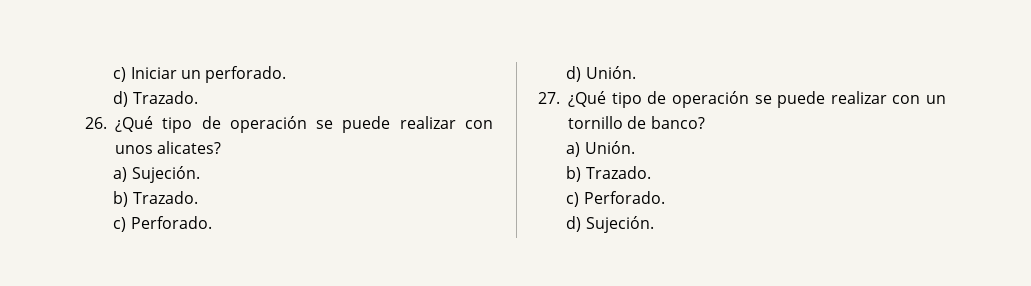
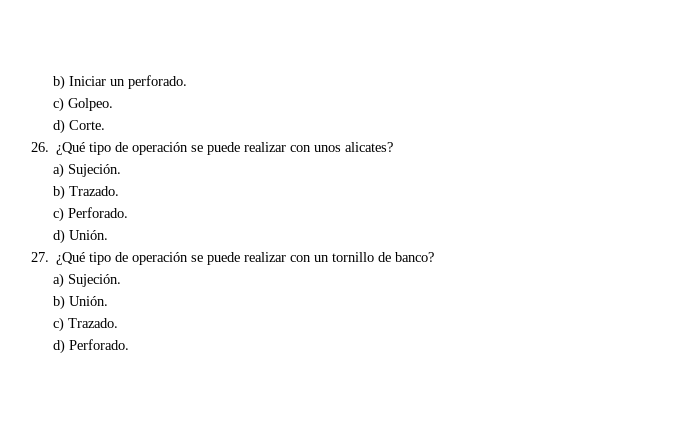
[113,67,127,82] c) -> [53,75,66,90] b)
[113,91,198,107] // d) Trazado. -> [53,97,114,112] [53,119,106,134] // c) Golpeo. // d) Corte.
[584,141,635,154] [566,166,651,182] [566,191,665,207] [566,216,654,233] Unión. // b) Trazado. // c) Perforado. // d) Sujeción. -> [68,274,122,287] [53,295,109,310] [53,317,119,332] [53,339,130,354] Sujeción. // b) Unión. // c) Trazado. // d) Perforado.

